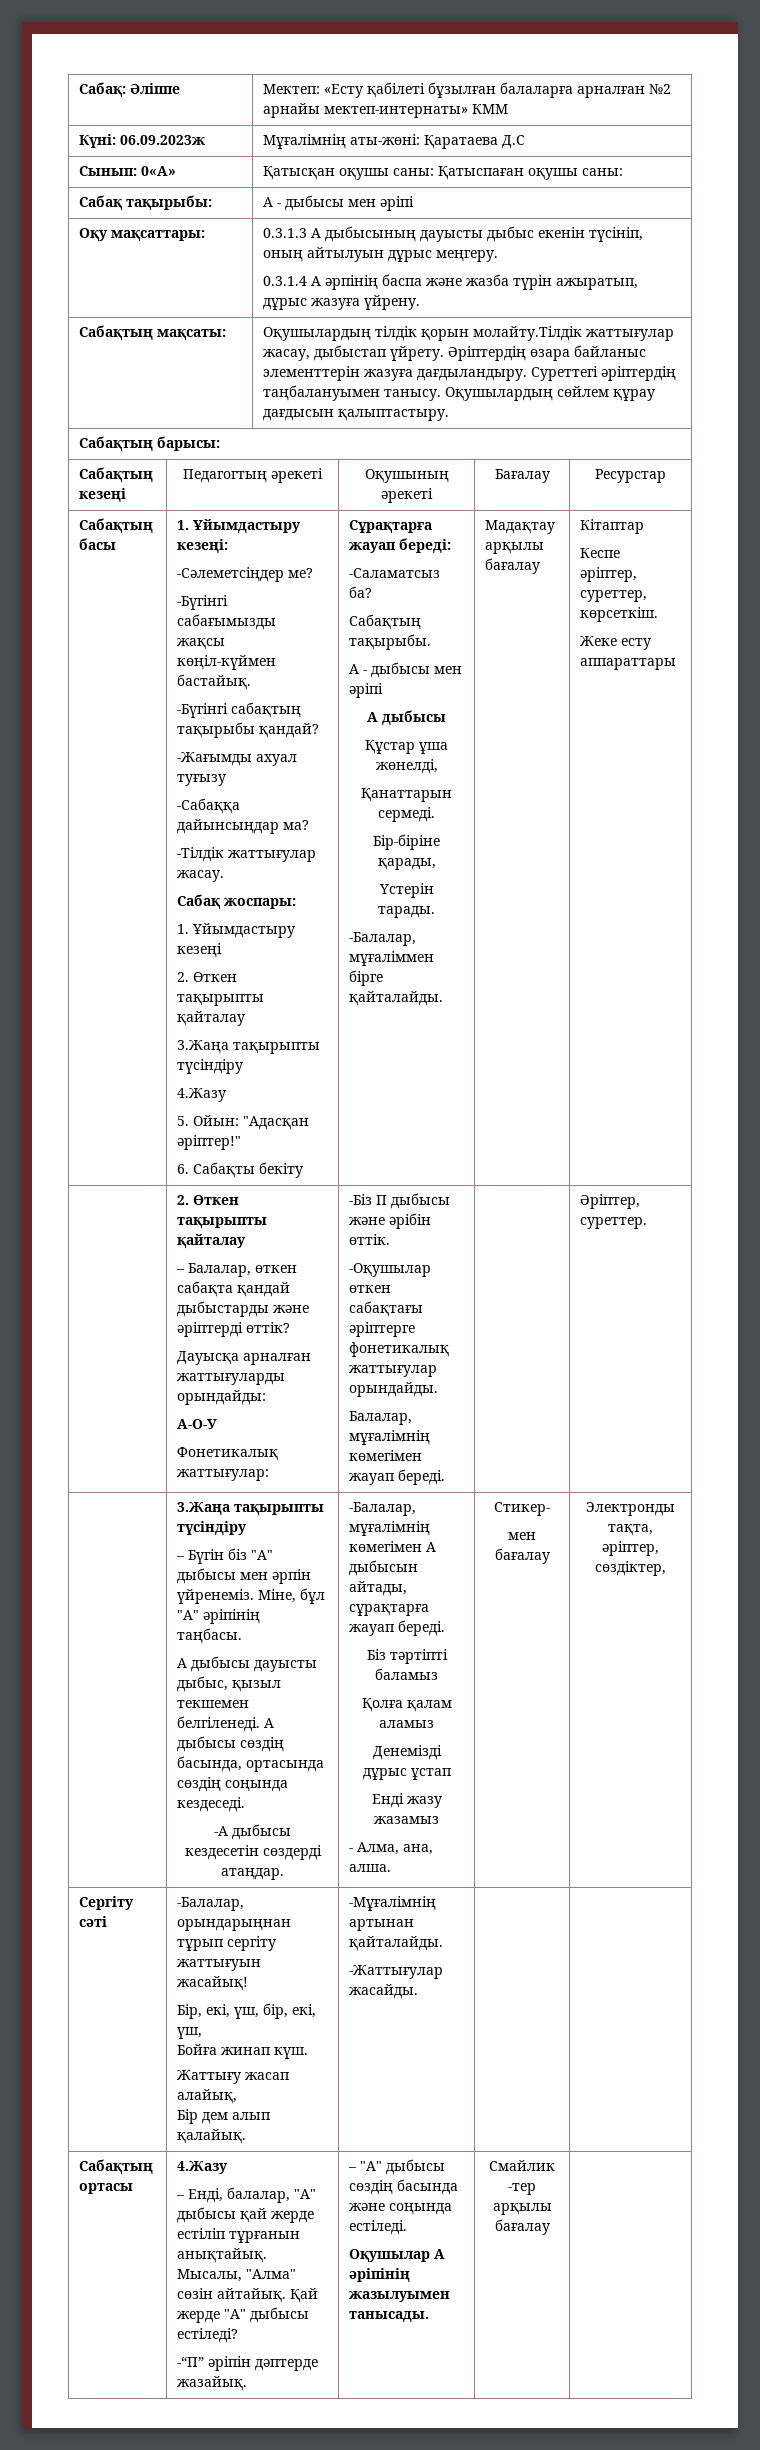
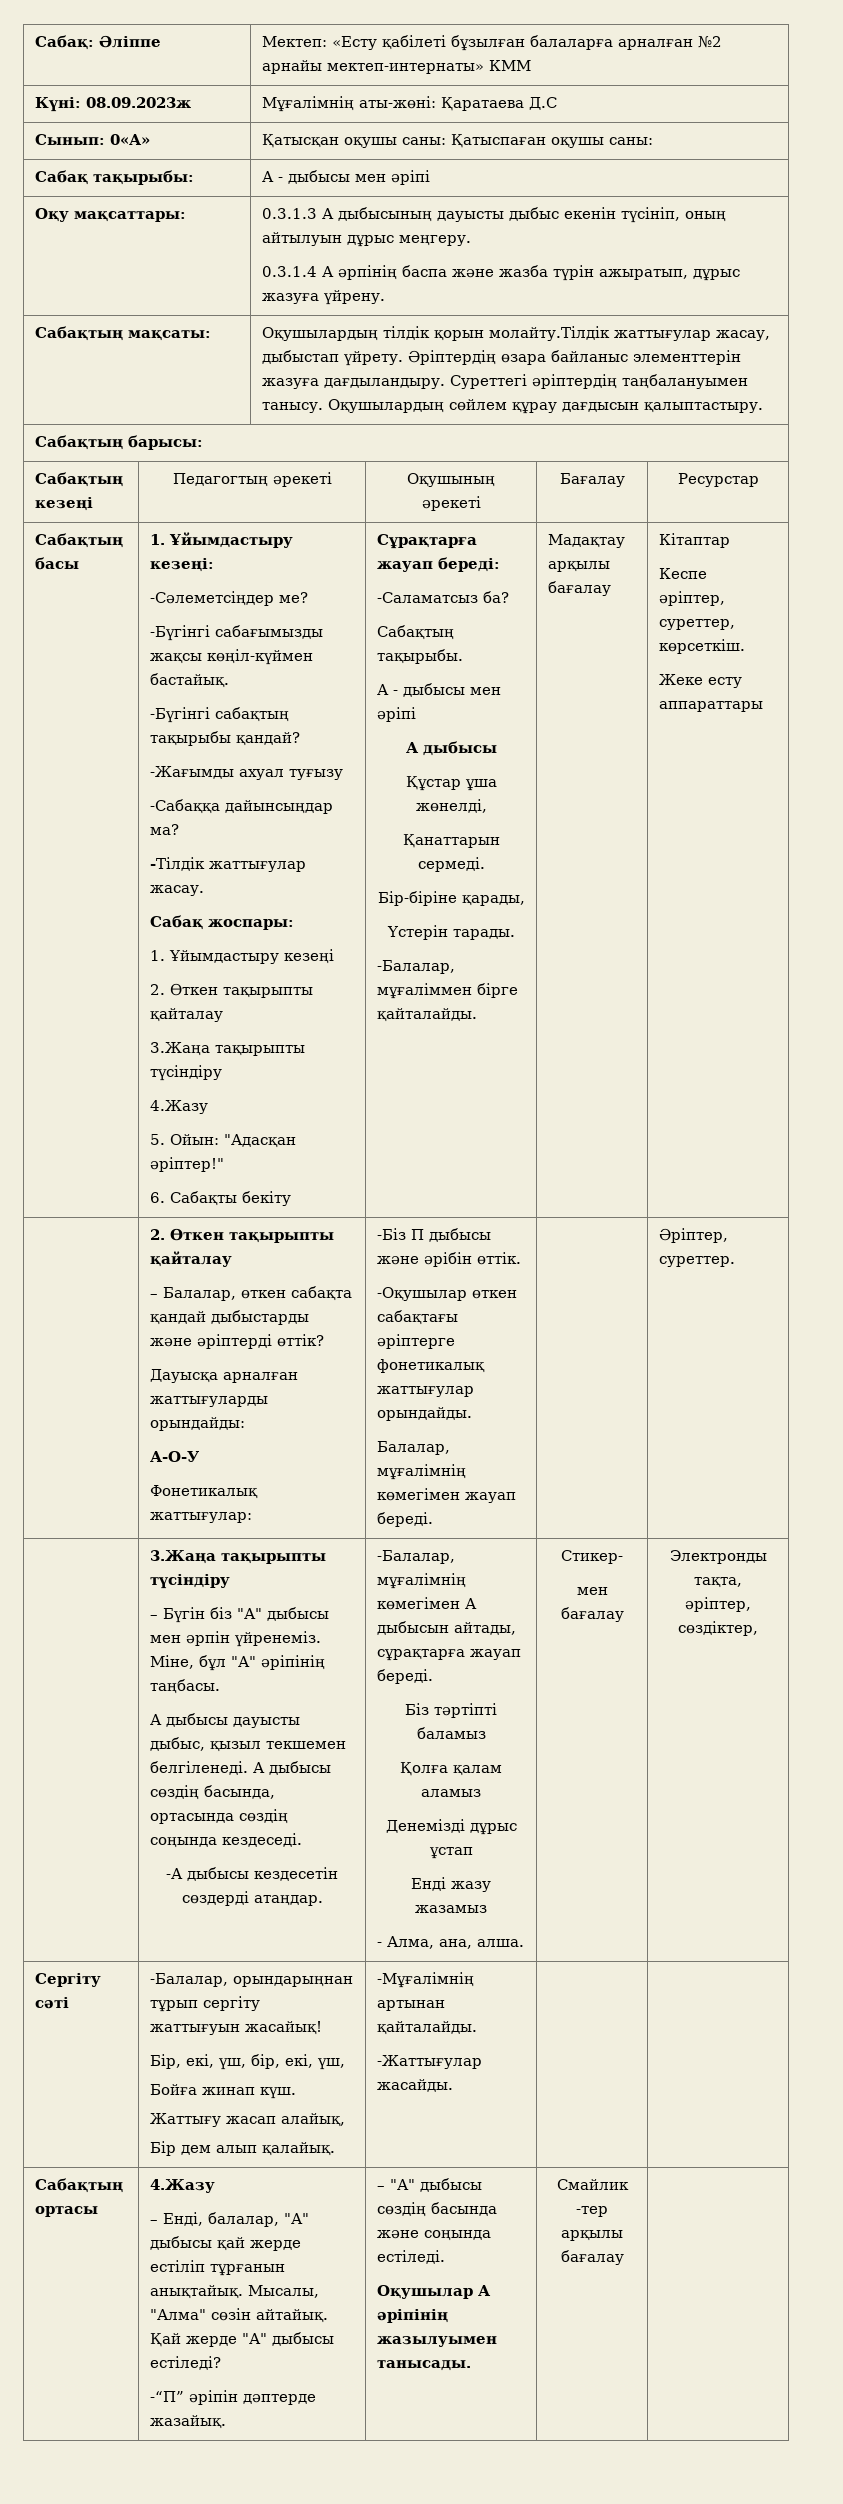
[120,135,206,145] 06.09.2023ж -> [85,97,191,108] 08.09.2023ж

